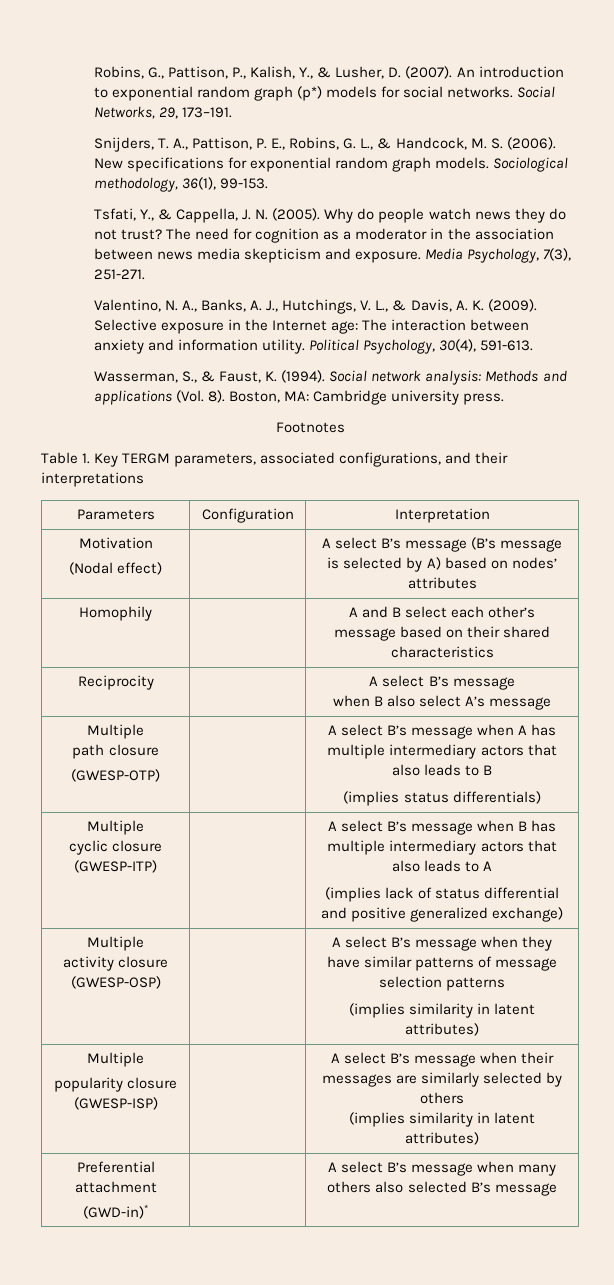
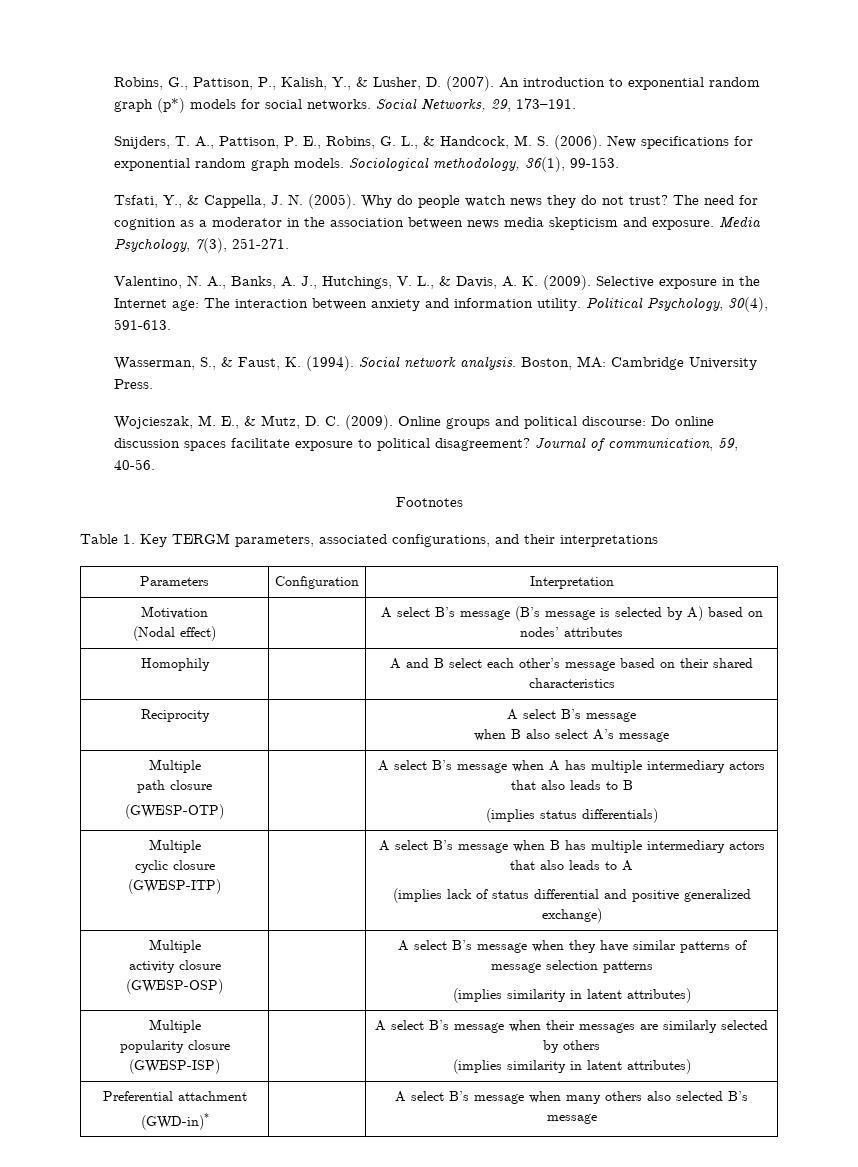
[425,370,567,385] [94,390,505,405] analysis: Methods and applications (Vol. 8). Boston, MA: Cambridge university press. -> [460,356,758,370] [114,379,154,389] [114,415,715,430] [114,437,739,451] [114,459,156,470] analysis. Boston, MA: Cambridge University Press. // Wojcieszak, M. E., & Mutz, D. C. (2009). Online groups and political discourse: Do online discussion spaces facilitate exposure to political disagreement? Journal of communication, 59, 40-56.

